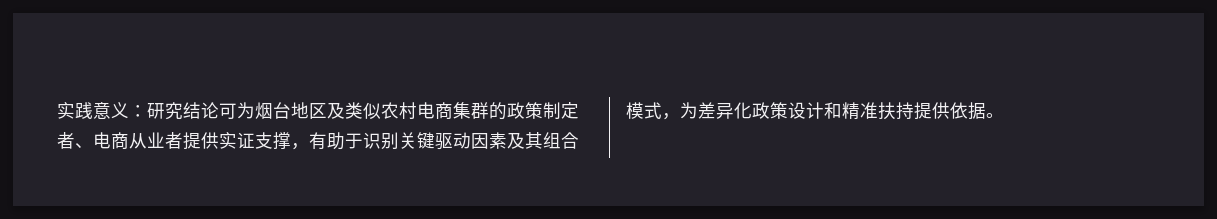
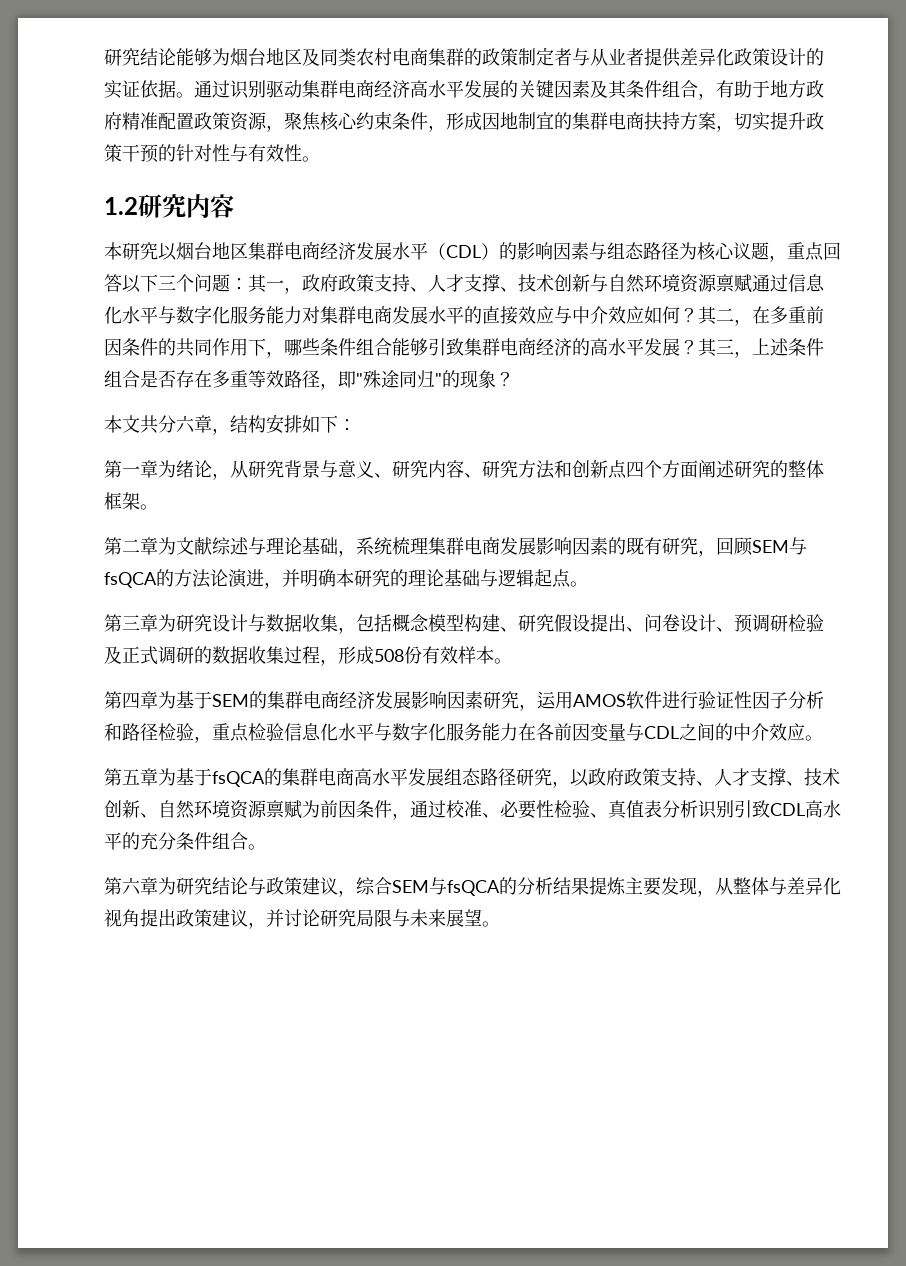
[57,102,237,120] 实践意义：研究结论可 -> [104,48,212,66] 研究结论能够
[345,102,381,119] 类似 -> [320,48,356,66] 同类
[75,132,129,149] 、电商 -> [572,48,590,66] 与
[219,132,579,150] [626,102,986,120] 实证支撑，有助于识别关键驱动因素及其组合模式，为差异化政策设计和精准扶持提供依据 -> [680,48,824,66] [104,80,824,100] [104,112,824,132] [104,144,320,163] [104,194,234,218] [104,242,841,262] [104,274,825,294] [104,305,824,326] [104,338,824,358] [104,370,514,390] [104,414,356,435] [104,460,824,480] [104,492,158,510] [104,537,807,557] [104,569,588,589] [104,614,824,634] [104,646,512,666] [104,691,824,711] [104,722,823,743] [104,768,840,788] [104,800,841,820] [104,832,266,850] [104,877,841,897] [104,909,482,929] 差异化政策设计的实证依据。通过识别驱动集群电商经济高水平发展的关键因素及其条件组合，有助于地方政府精准配置政策资源，聚焦核心约束条件，形成因地制宜的集群电商扶持方案，切实提升政策干预的针对性与有效性。 // 1.2研究内容 // 本研究以烟台地区集群电商经济发展水平（CDL）的影响因素与组态路径为核心议题，重点回答以下三个问题：其一，政府政策支持、人才支撑、技术创新与自然环境资源禀赋通过信息化水平与数字化服务能力对集群电商发展水平的直接效应与中介效应如何？其二，在多重前因条件的共同作用下，哪些条件组合能够引致集群电商经济的高水平发展？其三，上述条件组合是否存在多重等效路径，即"殊途同归"的现象？ // 本文共分六章，结构安排如下： // 第一章为绪论，从研究背景与意义、研究内容、研究方法和创新点四个方面阐述研究的整体框架。 // 第二章为文献综述与理论基础，系统梳理集群电商发展影响因素的既有研究，回顾SEM与fsQCA的方法论演进，并明确本研究的理论基础与逻辑起点。 // 第三章为研究设计与数据收集，包括概念模型构建、研究假设提出、问卷设计、预调研检验及正式调研的数据收集过程，形成508份有效样本。 // 第四章为基于SEM的集群电商经济发展影响因素研究，运用AMOS软件进行验证性因子分析和路径检验，重点检验信息化水平与数字化服务能力在各前因变量与CDL之间的中介效应。 // 第五章为基于fsQCA的集群电商高水平发展组态路径研究，以政府政策支持、人才支撑、技术创新、自然环境资源禀赋为前因条件，通过校准、必要性检验、真值表分析识别引致CDL高水平的充分条件组合。 // 第六章为研究结论与政策建议，综合SEM与fsQCA的分析结果提炼主要发现，从整体与差异化视角提出政策建议，并讨论研究局限与未来展望

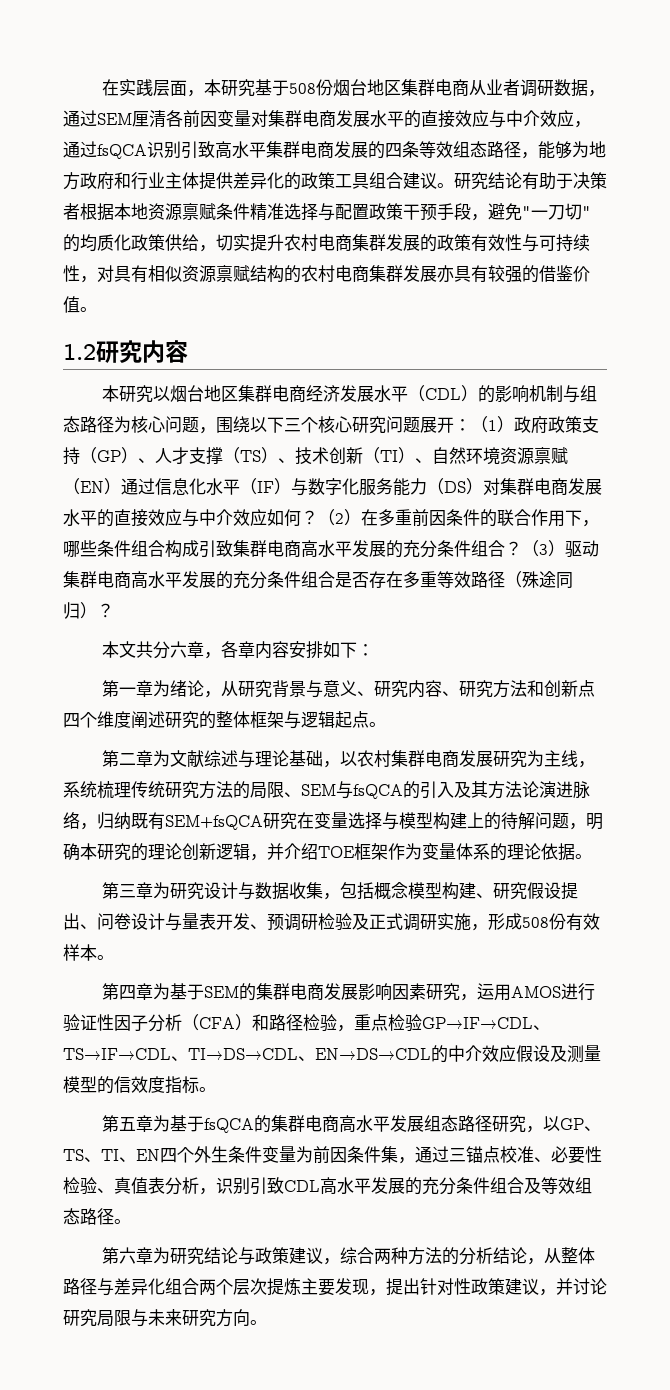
[104,47,824,67] [104,80,824,100] [104,112,824,132] [104,144,302,163] 研究结论能够为烟台地区及同类农村电商集群的政策制定者与从业者提供差异化政策设计的实证依据。通过识别驱动集群电商经济高水平发展的关键因素及其条件组合，有助于地方政府精准配置政策资源，聚焦核心约束条件，形成因地制宜的集群电商扶持方案，切实提升政策干预的针对性与有效性 -> [102,79,606,97] [63,110,591,128] [63,141,606,159] [63,172,607,190] [63,203,591,221] [63,234,590,252] [63,265,590,283] [63,296,80,313] 在实践层面，本研究基于508份烟台地区集群电商从业者调研数据，通过SEM厘清各前因变量对集群电商发展水平的直接效应与中介效应，通过fsQCA识别引致高水平集群电商发展的四条等效组态路径，能够为地方政府和行业主体提供差异化的政策工具组合建议。研究结论有助于决策者根据本地资源禀赋条件精准选择与配置政策干预手段，避免"一刀切"的均质化政策供给，切实提升农村电商集群发展的政策有效性与可持续性，对具有相似资源禀赋结构的农村电商集群发展亦具有较强的借鉴价值
[553,242,589,260] 因素 -> [529,385,564,402] 机制
[733,242,841,262] [104,274,752,294] 议题，重点回答以下三个问题：其一，政府政策支持、人才支撑、技术创新与自然环境资源禀赋 -> [165,416,599,434] [63,447,568,465] [63,478,121,495] 问题，围绕以下三个核心研究问题展开：（1）政府政策支持（GP）、人才支撑（TS）、技术创新（TI）、自然环境资源禀赋（EN）
[158,305,302,324] 与数字化服务能力 -> [240,478,483,496] （IF）与数字化服务能力（DS）
[698,306,752,326] 其二， -> [318,509,361,526] （2）
[176,338,212,357] 共同 -> [497,509,531,526] 联合
[392,338,428,356] 能够 -> [165,540,199,558] 构成
[536,338,789,358] 经济的高水平发展？其三，上述 -> [301,540,599,558] [63,571,267,589] 高水平发展的充分条件组合？（3）驱动集群电商高水平发展的充分
[320,370,496,390] ，即"殊途同归"的现象 -> [505,571,573,589] [63,602,97,619] （殊途同归）
[230,415,266,433] 结构 -> [221,641,290,659] 各章内容
[662,460,698,478] 方面 -> [97,711,131,728] 维度
(140, 501) none -> [284,711,369,729] 与逻辑起点
[356,537,807,557] [104,569,174,588] 系统梳理集群电商发展影响因素的既有研究，回顾SEM与fsQCA的 -> [340,750,596,768] [63,781,488,799] 以农村集群电商发展研究为主线，系统梳理传统研究方法的局限、SEM与fsQCA的引入及其
[264,569,571,589] ，并明确本研究的理论基础与逻辑起点 -> [573,781,590,798] [63,812,603,830] [63,843,575,861] 脉络，归纳既有SEM+fsQCA研究在变量选择与模型构建上的待解问题，明确本研究的理论创新逻辑，并介绍TOE框架作为变量体系的理论依据
(716, 623) none -> [165,913,250,931] 与量表开发
[194,646,320,664] 的数据收集过程 -> [437,913,471,931] 实施
[339,691,375,709] 经济 -> (325, 991) none
[626,691,662,709] 软件 -> (562, 992) none
(824, 700) none -> [182,1014,252,1031] （CFA）
[284,722,805,741] 信息化水平与数字化服务能力在各前因变量与CDL之间的中介效应 -> [422,1017,550,1030] [63,1045,601,1063] [63,1076,199,1094] GP→IF→CDL、TS→IF→CDL、TI→DS→CDL、EN→DS→CDL的中介效应假设及测量模型的信效度指标
[588,768,840,786] [104,800,446,820] 政府政策支持、人才支撑、技术创新、自然环境资源禀赋为前因条件，通过 -> [560,1118,602,1131] [63,1146,500,1164] GP、TS、TI、EN四个外生条件变量为前因条件集，通过三锚点
(698, 809) none -> [199,1188,216,1195] ，
[122,832,248,850] 的充分条件组合 -> [371,1177,592,1195] [63,1208,114,1225] 发展的充分条件组合及等效组态路径
[392,877,841,897] [104,909,176,927] SEM与fsQCA的分析结果提炼主要发现，从整体与差异化视角提出 -> [374,1247,596,1265] [63,1278,471,1296] 两种方法的分析结论，从整体路径与差异化组合两个层次提炼主要发现，提出针对性
[446,909,482,927] 展望 -> [182,1309,250,1327] 研究方向

